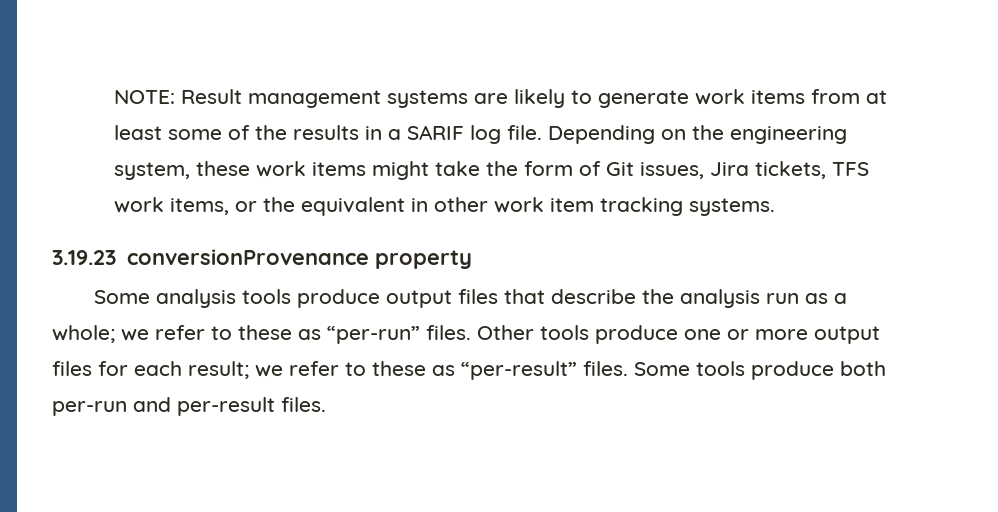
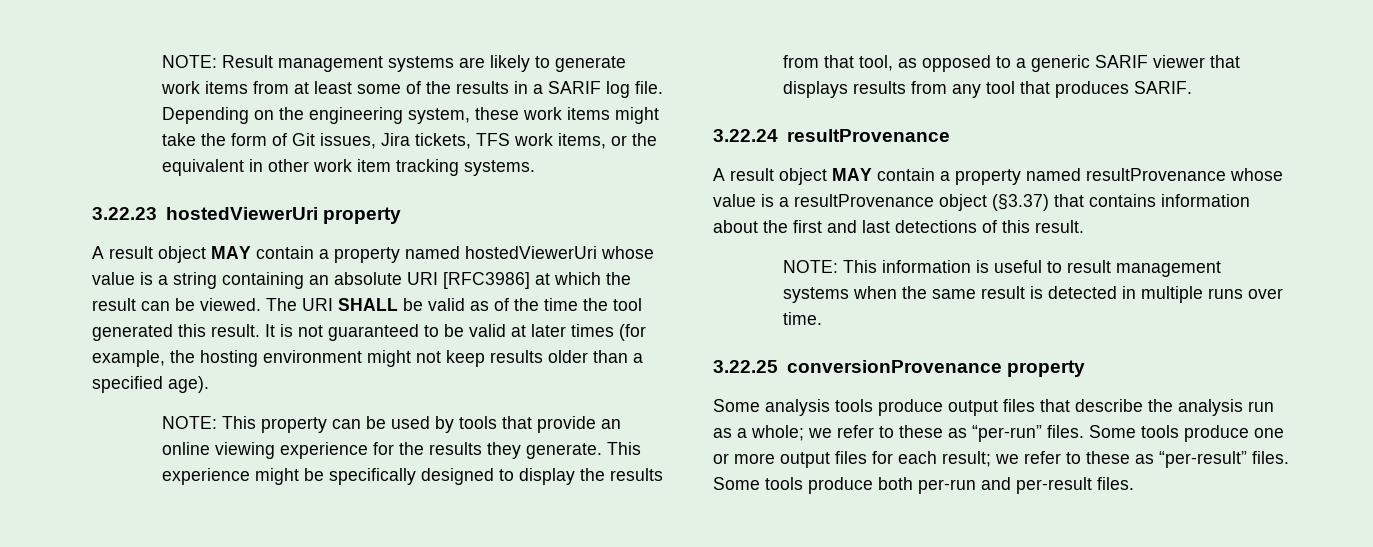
[52,250,116,265] 3.19.23 -> [92,207,401,224] [92,246,654,263] [92,272,631,289] [92,298,642,311] [92,324,646,341] [92,350,643,367] [92,376,209,393] [161,416,621,433] [161,442,641,459] [161,468,663,485] [782,55,1240,72] [782,81,1192,98] [713,129,950,142] [713,168,1283,185] [713,194,1250,211] [713,220,1084,233] [782,260,1221,277] [782,286,1283,303] [782,312,822,325] [713,360,778,373] 3.22.23 hostedViewerUri property // A result object MAY contain a property named hostedViewerUri whose value is a string containing an absolute URI [RFC3986] at which the result can be viewed. The URI SHALL be valid as of the time the tool generated this result. It is not guaranteed to be valid at later times (for example, the hosting environment might not keep results older than a specified age). // NOTE: This property can be used by tools that provide an online viewing experience for the results they generate. This experience might be specifically designed to display the results from that tool, as opposed to a generic SARIF viewer that displays results from any tool that produces SARIF. // 3.22.24 resultProvenance // A result object MAY contain a property named resultProvenance whose value is a resultProvenance object (§3.37) that contains information about the first and last detections of this result. // NOTE: This information is useful to result management systems when the same result is detected in multiple runs over time. // 3.22.25
[477,325,534,340] Other -> [1089,425,1136,438] Some

